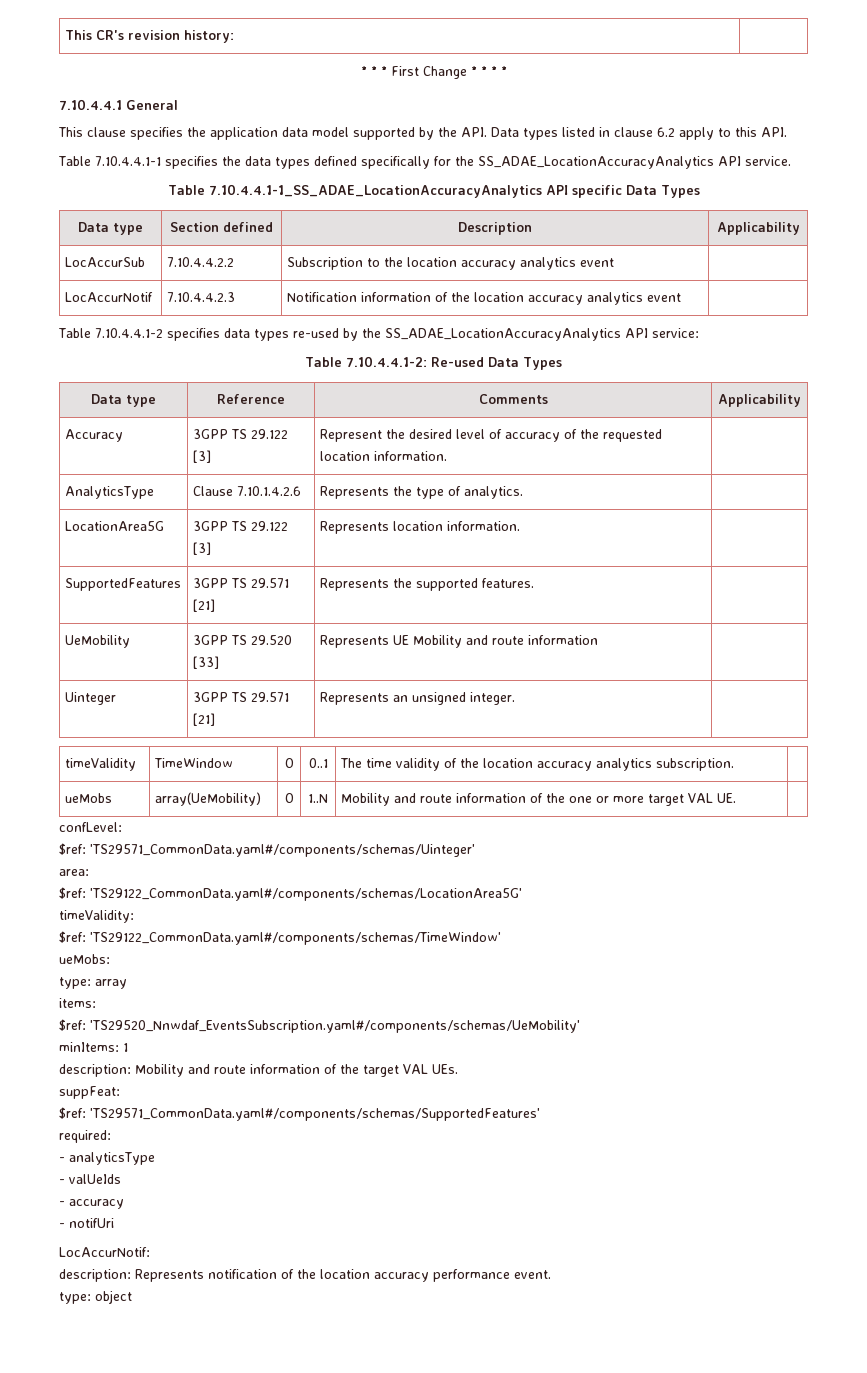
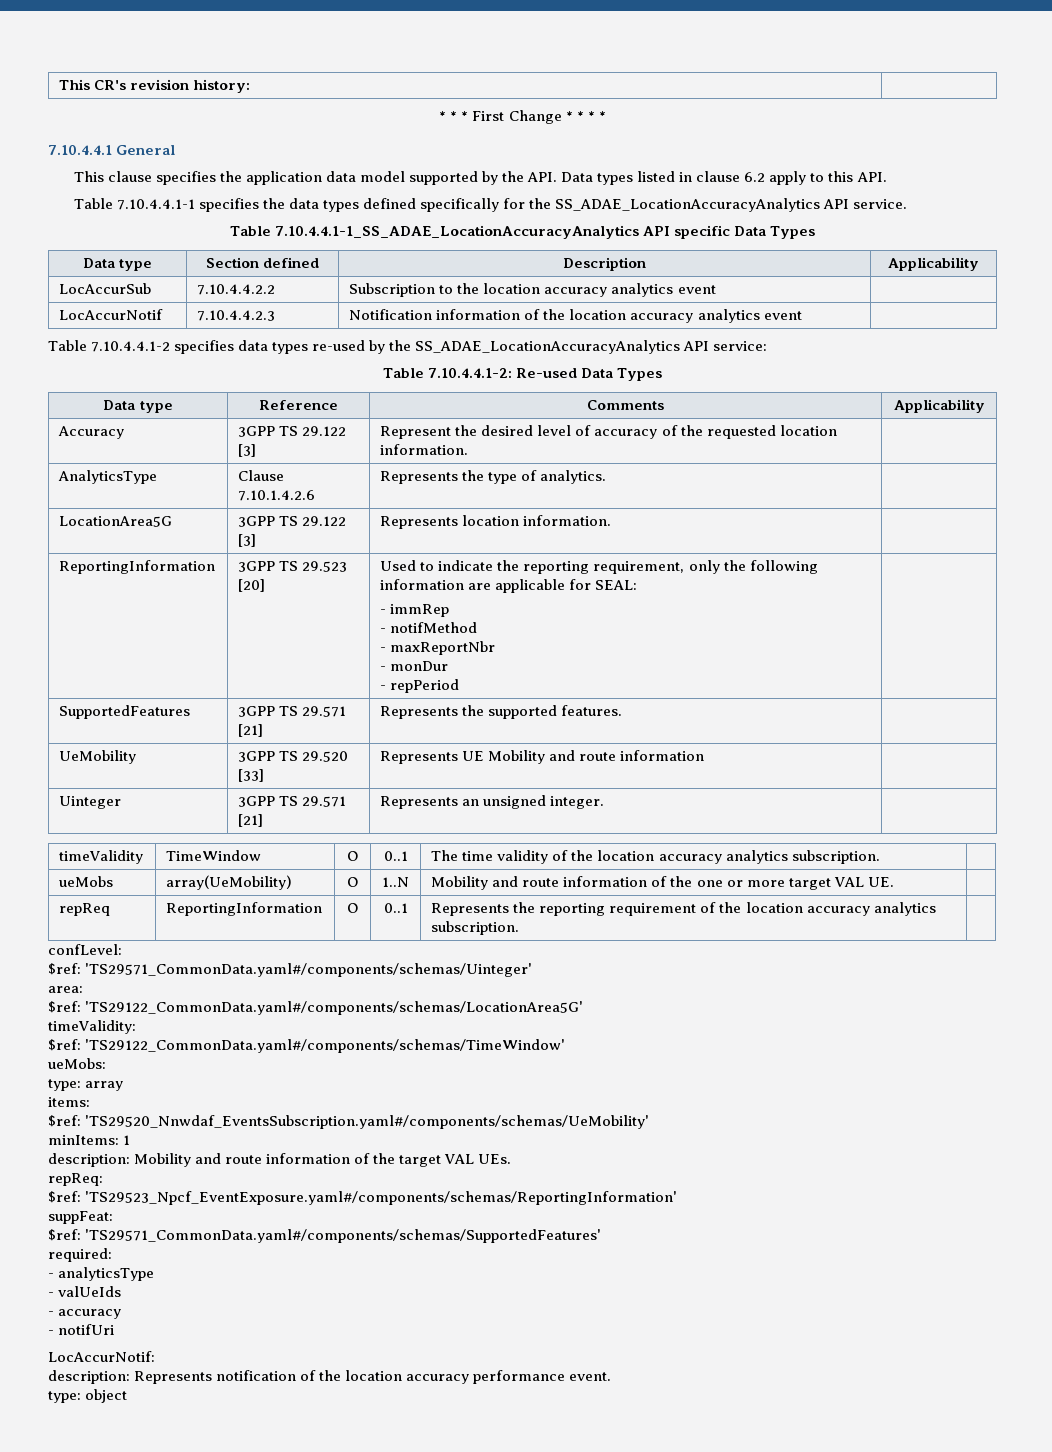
(520, 526) none -> [59,560,216,574] [238,561,348,572] [238,579,266,592] [380,560,818,574] [380,579,638,593] [380,604,450,617] [380,622,478,633] [380,641,496,655] [380,661,449,671] [380,679,460,693] // ReportingInformation | 3GPP TS 29.523 [20] | Used to indicate the reporting requirement, only the following information are applicable for SEAL: // - immRep // - notifMethod // - maxReportNbr // - monDur // - repPeriod |
(736, 798) none -> [59,903,111,916] [166,902,323,916] [346,903,359,913] [383,903,408,913] [431,902,936,916] [431,921,520,935] // repReq | ReportingInformation | O | 0..1 | Represents the reporting requirement of the location accuracy analytics subscription. |
(458, 1069) none -> [48,1173,103,1186] [48,1191,678,1205] // repReq: // $ref: 'TS29523_Npcf_EventExposure.yaml#/components/schemas/ReportingInformation'

